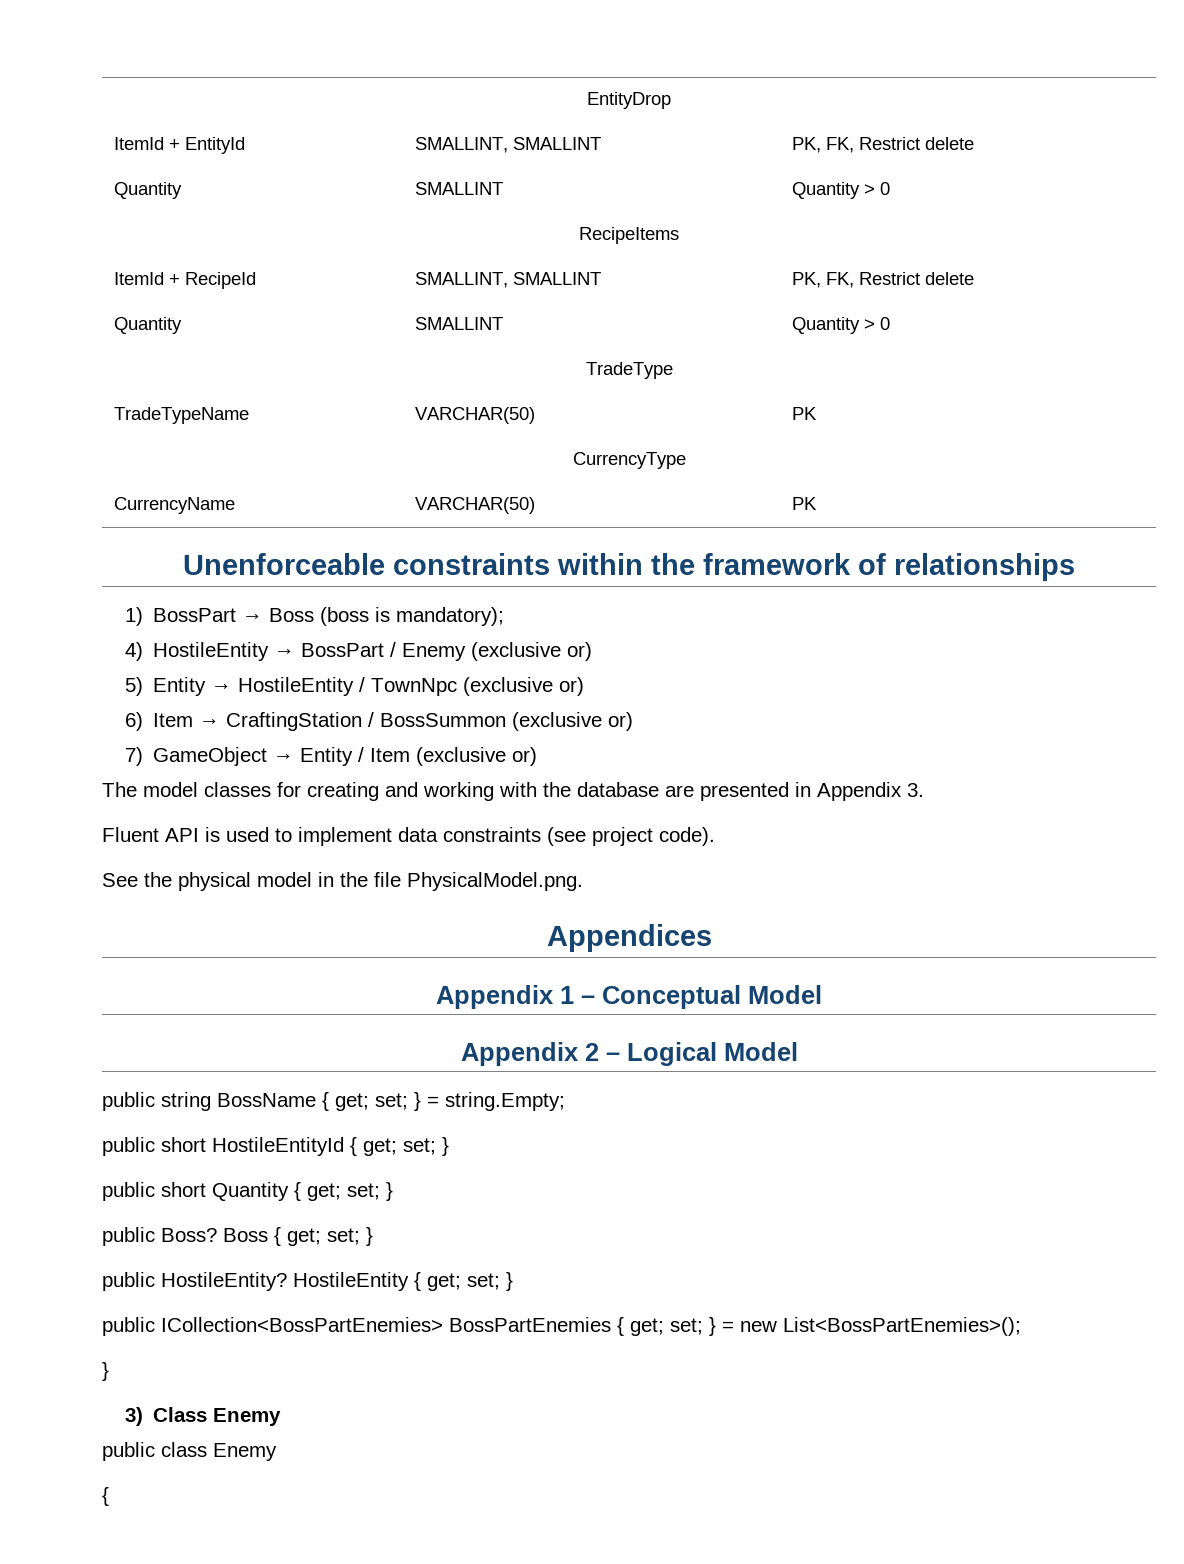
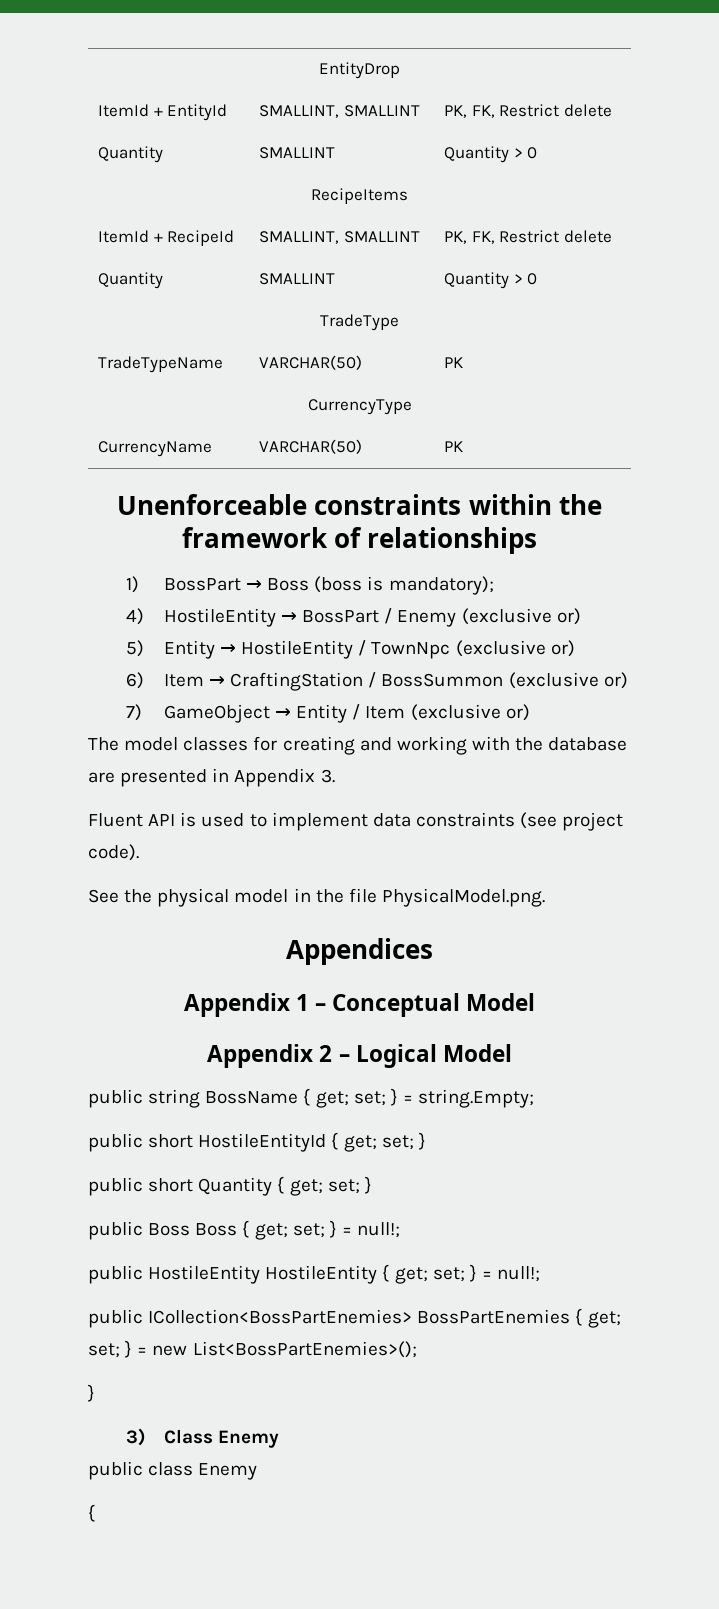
[161,1228,217,1242] Boss? -> [148,1223,191,1236] Boss
[102,1272,287,1291] // public HostileEntity? -> [341,1222,401,1238] [88,1265,261,1284] = null!; // public HostileEntity
(513, 1281) none -> [481,1266,541,1282] = null!;

